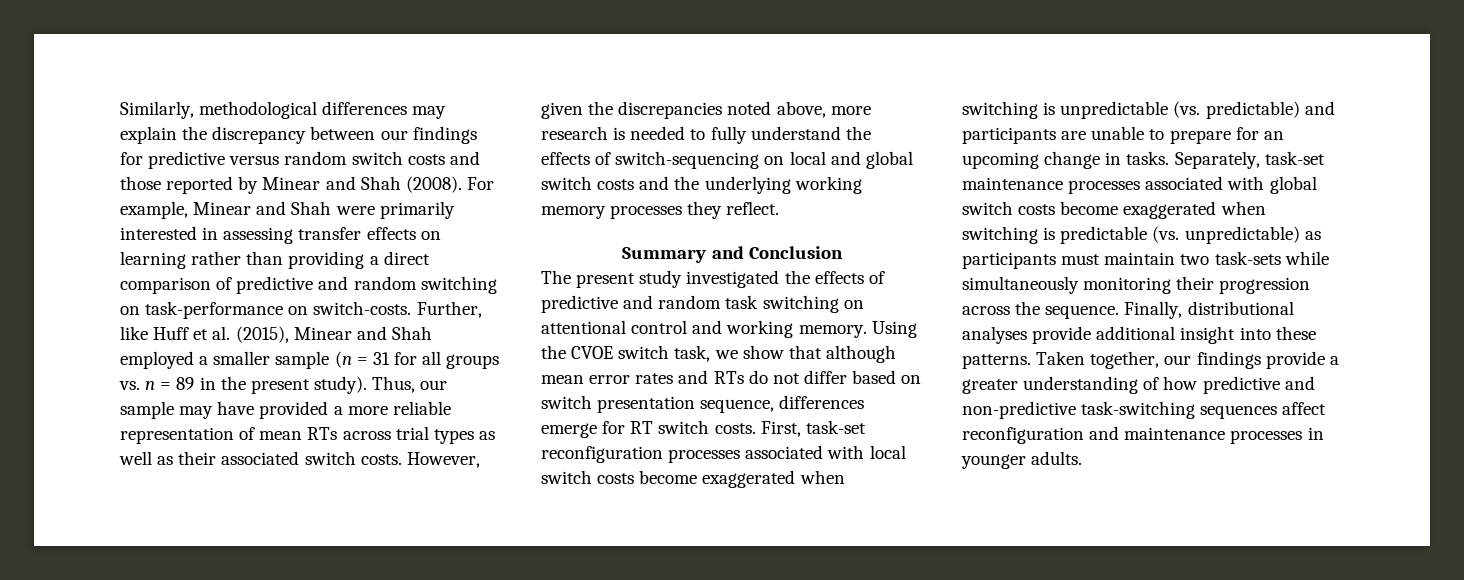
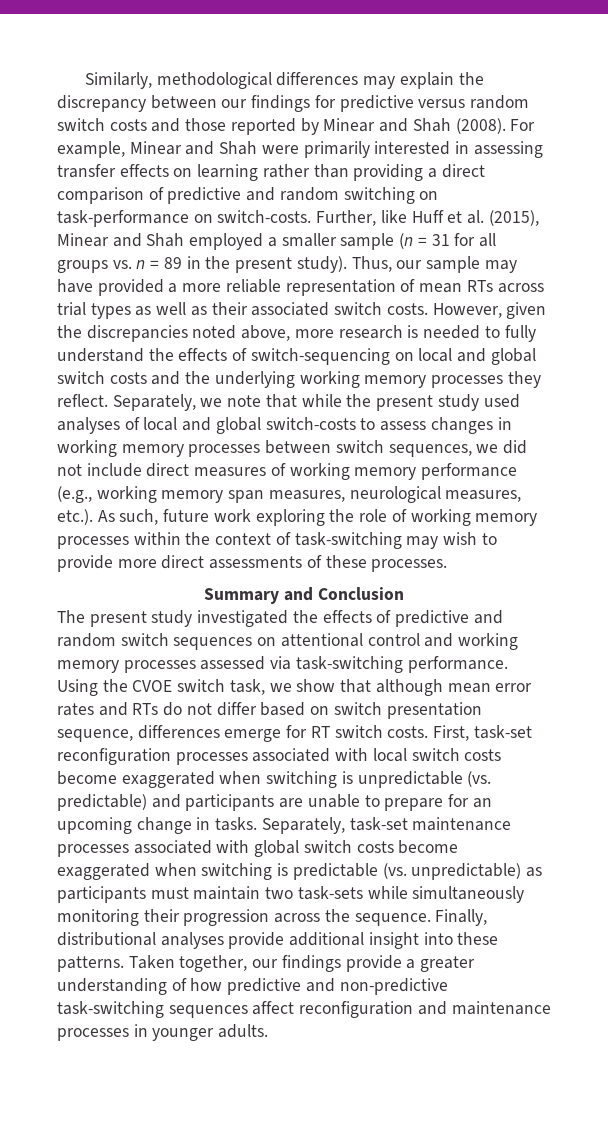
(780, 208) none -> [112,394,520,411] [57,417,512,434] [57,440,528,457] [57,463,518,480] [57,486,522,503] [57,509,538,526] [57,532,497,549] [57,555,448,572] Separately, we note that while the present study used analyses of local and global switch-costs to assess changes in working memory processes between switch sequences, we did not include direct measures of working memory performance (e.g., working memory span measures, neurological measures, etc.). As such, future work exploring the role of working memory processes within the context of task-switching may wish to provide more direct assessments of these processes.
[725,295,839,313] task switching -> [120,633,253,650] switch sequences
[798,325,867,338] memory. -> [57,656,508,673] memory processes assessed via task-switching performance.

